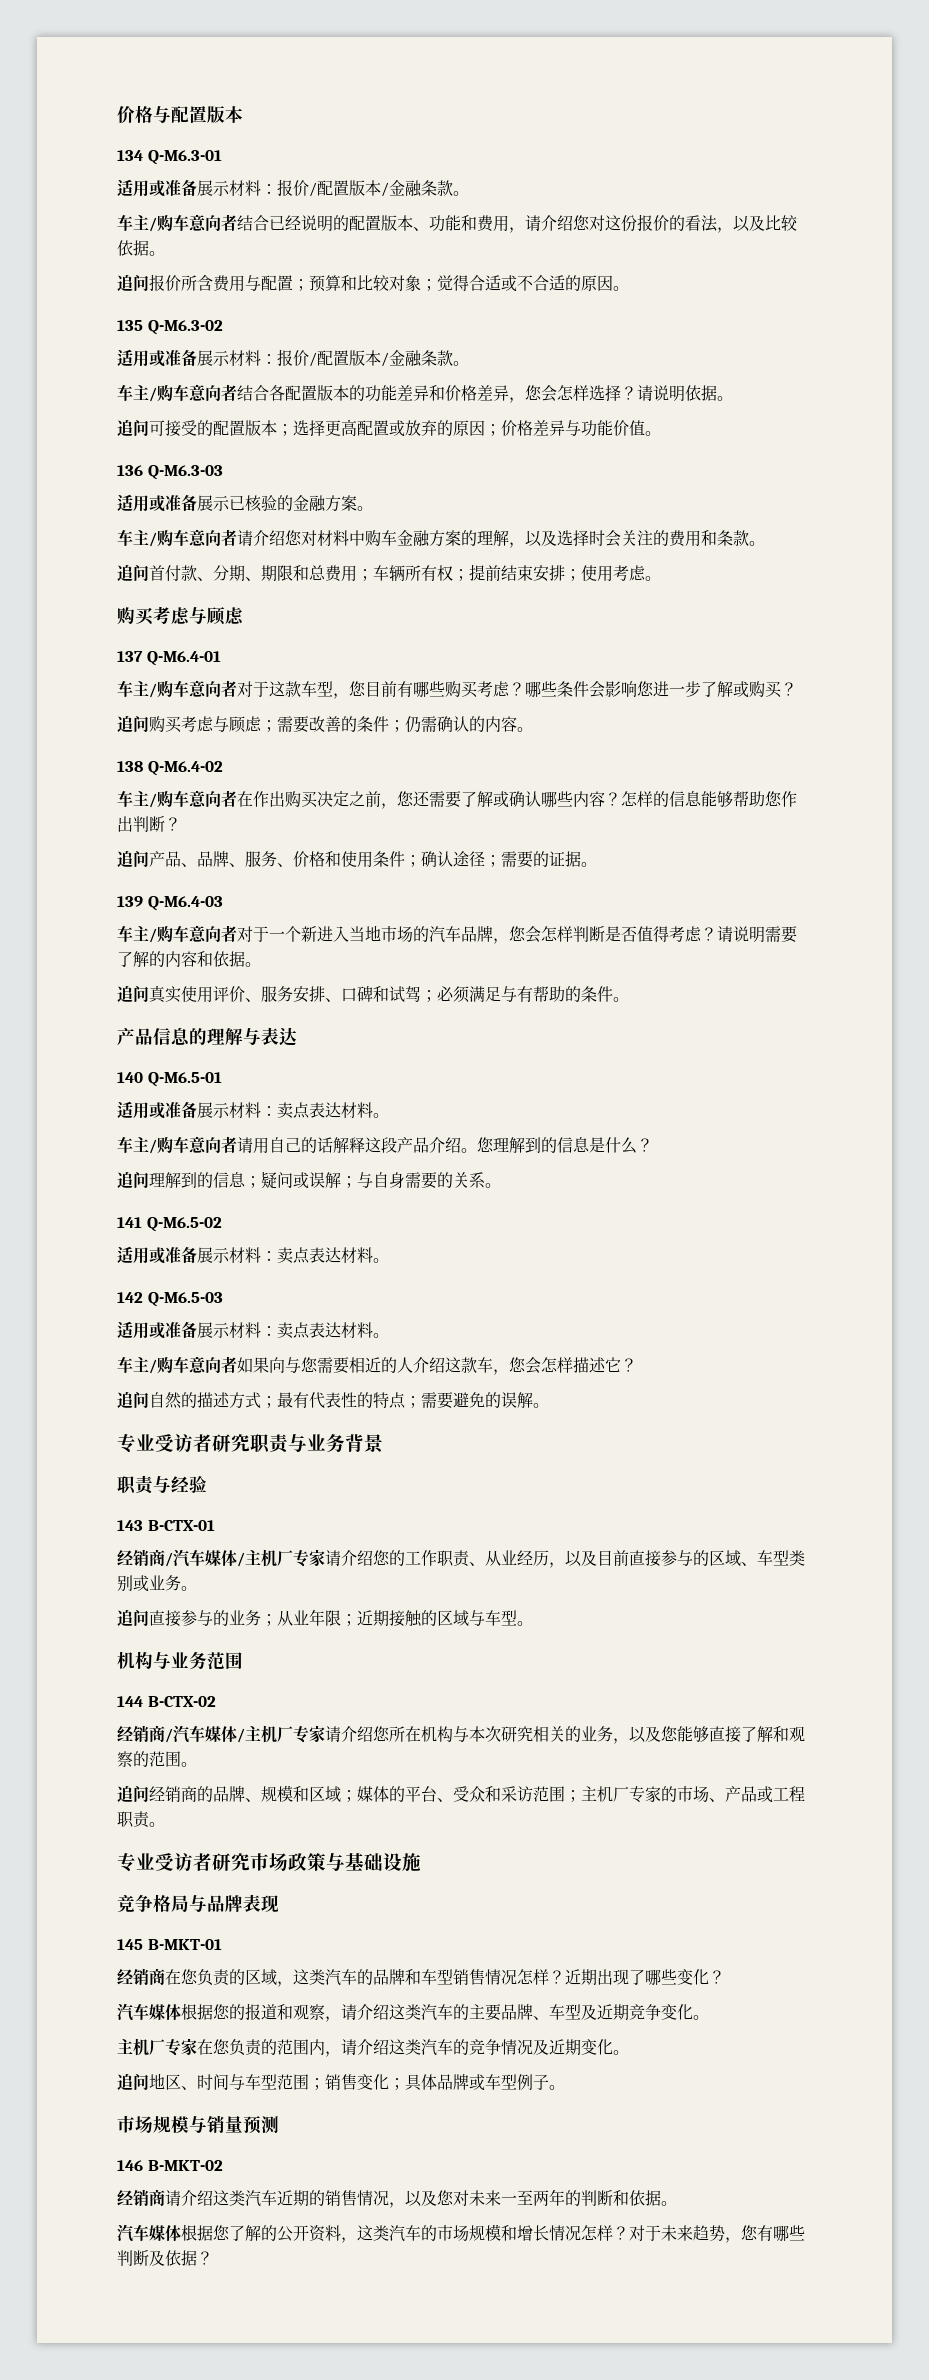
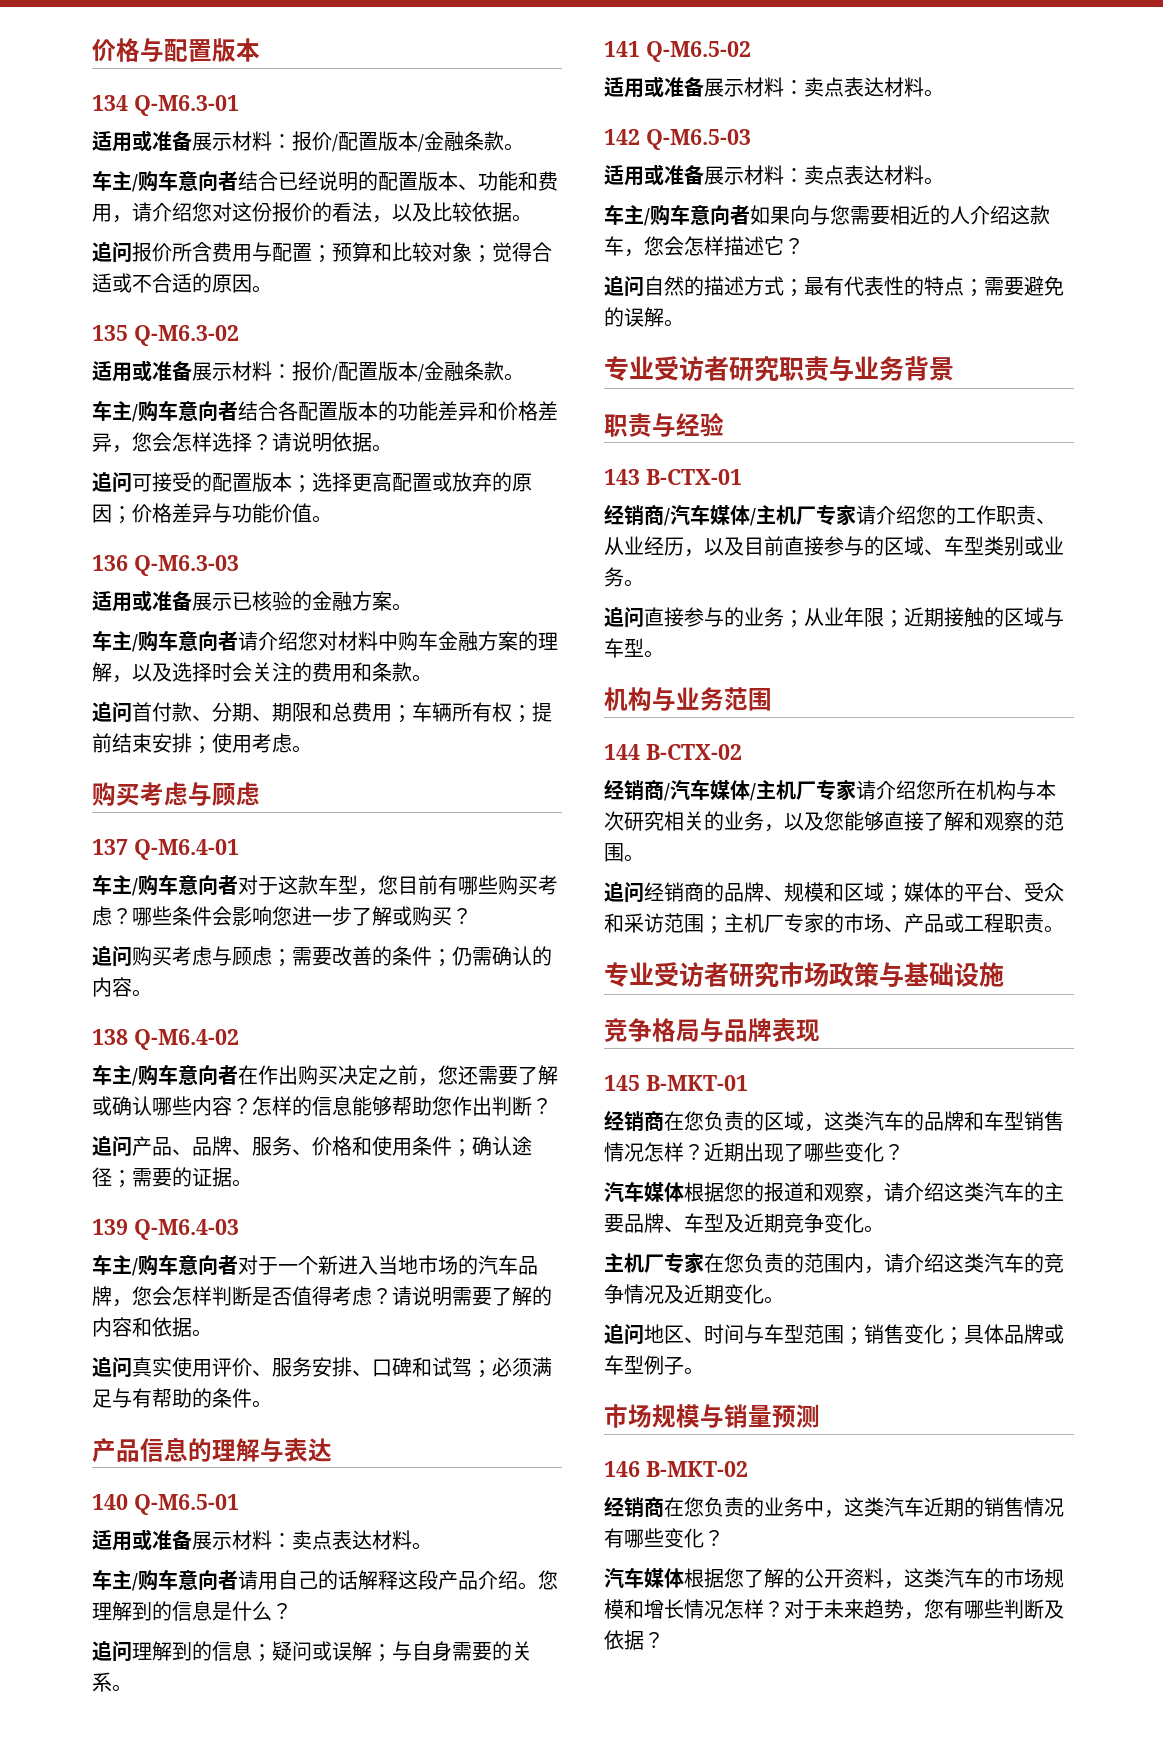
[165,2190,213,2206] 请介绍 -> [664,1497,844,1518] 在您负责的业务中，
[389,2189,677,2208] ，以及您对未来一至两年的判断和依据。 -> [604,1528,724,1548] 有哪些变化？

